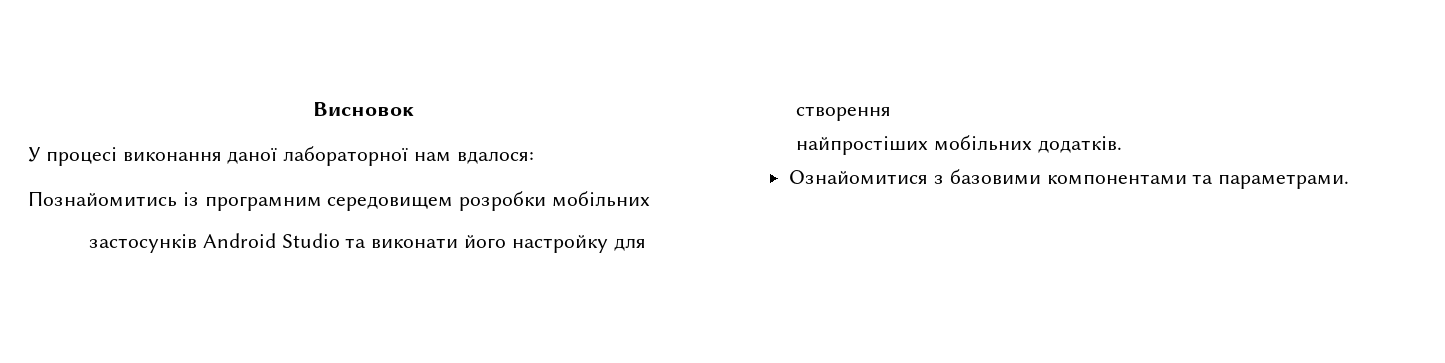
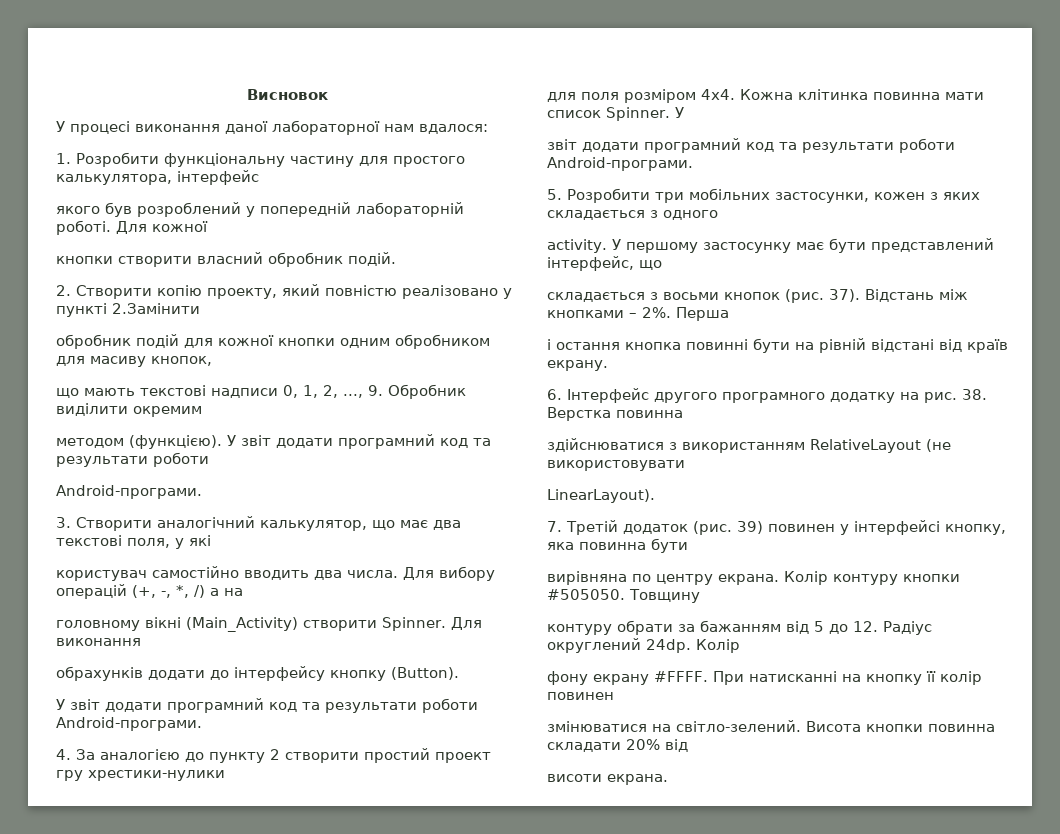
[28,191,651,211] [88,233,646,253] [795,106,891,121] [795,135,1122,155] [789,169,1350,189] Познайомитись із програмним середовищем розробки мобільних // застосунків Android Studio та виконати його настройку для створення // найпростіших мобільних додатків. // Ознайомитися з базовими компонентами та параметрами. -> [56,152,465,167] [56,170,259,185] [56,202,464,217] [56,220,208,235] [56,252,396,267] [56,284,512,299] [56,303,200,317] [56,334,490,349] [56,356,212,367] [56,384,466,399] [56,403,202,417] [56,434,491,449] [56,452,209,467] [56,485,202,499] [56,516,461,531] [56,535,211,549] [56,566,495,581] [56,584,243,599] [56,617,482,632] [56,638,141,646] [56,666,459,681] [56,698,478,713] [56,717,202,731] [56,748,491,763] [56,770,225,781] [547,89,984,103] [547,107,684,121] [547,138,955,153] [547,157,693,171] [547,188,980,203] [547,210,718,220] [547,238,994,253] [547,256,662,271] [547,289,968,303] [547,307,729,321] [547,338,1008,353] [547,360,608,371] [547,388,987,403] [547,407,683,421] [547,438,951,453] [547,460,685,471] [547,489,655,503] [547,520,1006,535] [547,538,688,553] [547,571,960,585] [547,589,700,603] [547,620,932,635] [547,638,740,653] [547,671,982,685] [547,692,614,700] [547,720,995,732] [547,739,688,752] [547,774,668,785] 1. Розробити функціональну частину для простого калькулятора, інтерфейс // якого був розроблений у попередній лабораторній роботі. Для кожної // кнопки створити власний обробник подій. // 2. Створити копію проекту, який повністю реалізовано у пункті 2.Замінити // обробник подій для кожної кнопки одним обробником для масиву кнопок, // що мають текстові надписи 0, 1, 2, ..., 9. Обробник виділити окремим // методом (функцією). У звіт додати програмний код та результати роботи // Android-програми. // 3. Створити аналогічний калькулятор, що має два текстові поля, у які // користувач самостійно вводить два числа. Для вибору операцій (+, -, *, /) а на // головному вікні (Main_Activity) створити Spinner. Для виконання // обрахунків додати до інтерфейсу кнопку (Button). // У звіт додати програмний код та результати роботи Android-програми. // 4. За аналогією до пункту 2 створити простий проект гру хрестики-нулики // для поля розміром 4х4. Кожна клітинка повинна мати список Spinner. У // звіт додати програмний код та результати роботи Android-програми. // 5. Розробити три мобільних застосунки, кожен з яких складається з одного // activity. У першому застосунку має бути представлений інтерфейс, що // складається з восьми кнопок (рис. 37). Відстань між кнопками – 2%. Перша // і остання кнопка повинні бути на рівній відстані від країв екрану. // 6. Інтерфейс другого програмного додатку на рис. 38. Верстка повинна // здійснюватися з використанням RelativeLayout (не використовувати // LinearLayout). // 7. Третій додаток (рис. 39) повинен у інтерфейсі кнопку, яка повинна бути // вирівняна по центру екрана. Колір контуру кнопки #505050. Товщину // контуру обрати за бажанням від 5 до 12. Радіус округлений 24dp. Колір // фону екрану #FFFF. При натисканні на кнопку її колір повинен // змінюватися на світло-зелений. Висота кнопки повинна складати 20% від // висоти екрана.

